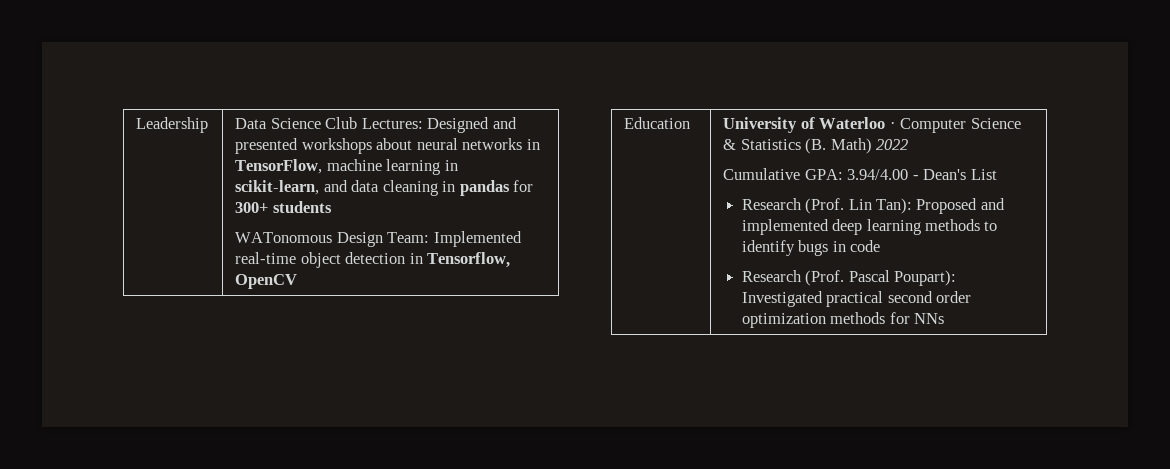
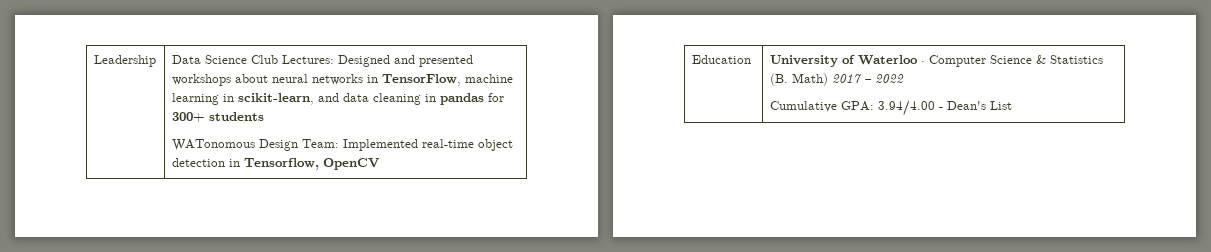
(872, 146) none -> [831,74,872,83] 2017 –
[741,198,1005,214] [741,219,998,235] [741,240,880,256] [741,270,956,286] [741,291,971,307] [741,312,944,328] // Research (Prof. Lin Tan): Proposed and implemented deep learning methods to identify bugs in code // Research (Prof. Pascal Poupart): Investigated practical second order optimization methods for NNs -> (1012, 105) none

